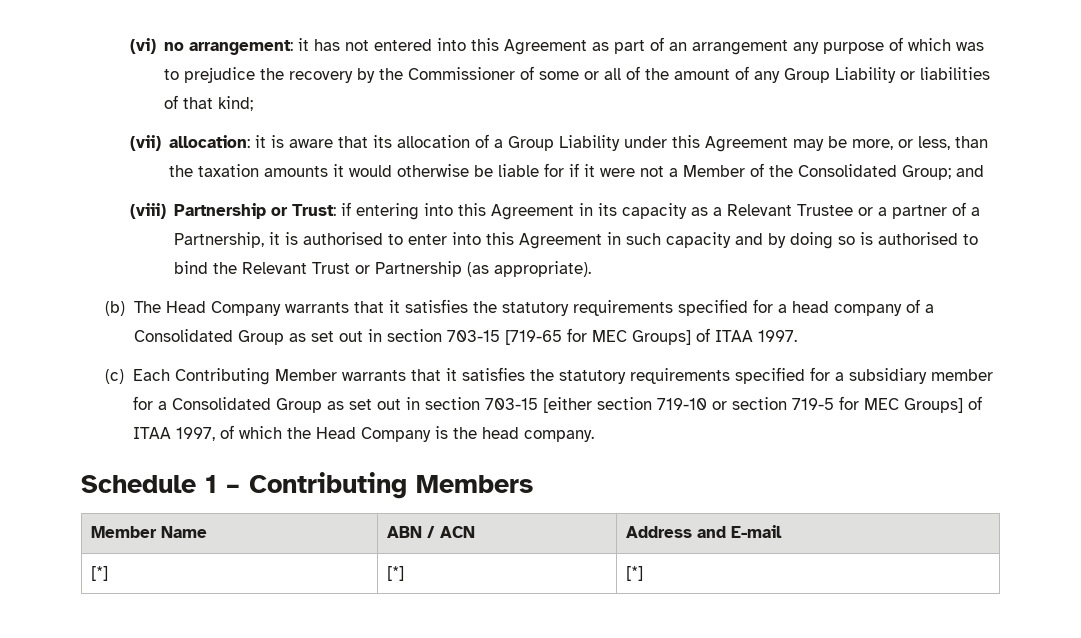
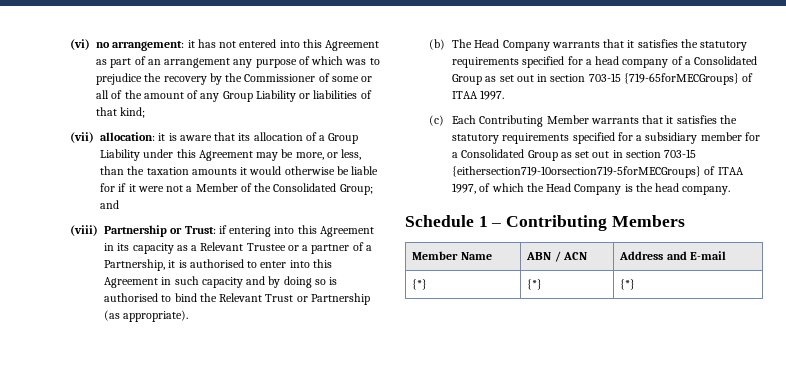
[504,328,691,345] [719-65 for MEC Groups] -> [623,73,739,85] {719-65forMECGroups}
[542,396,963,413] [either section 719-10 or section 719-5 for MEC Groups] -> [452,166,702,178] {eithersection719-10orsection719-5forMECGroups}
[90,566,108,581] [386,566,404,581] [625,566,643,581] [*] | [*] | [*] -> [412,279,428,290] [527,279,543,290] [620,279,636,290] {*} | {*} | {*}

